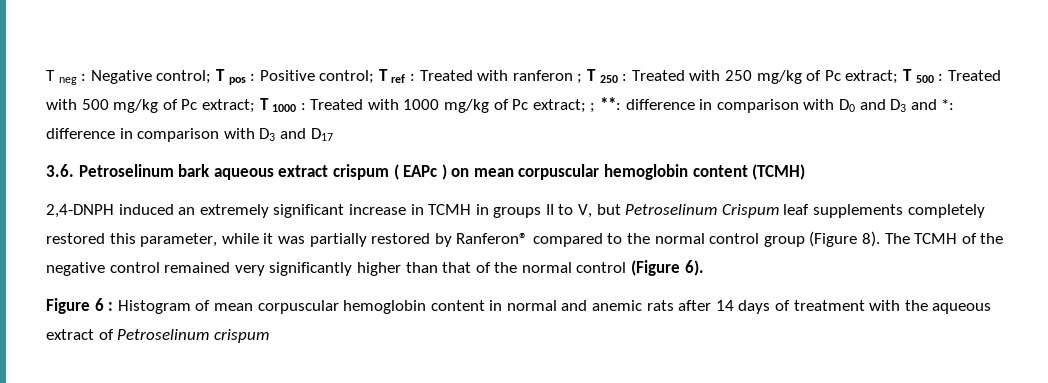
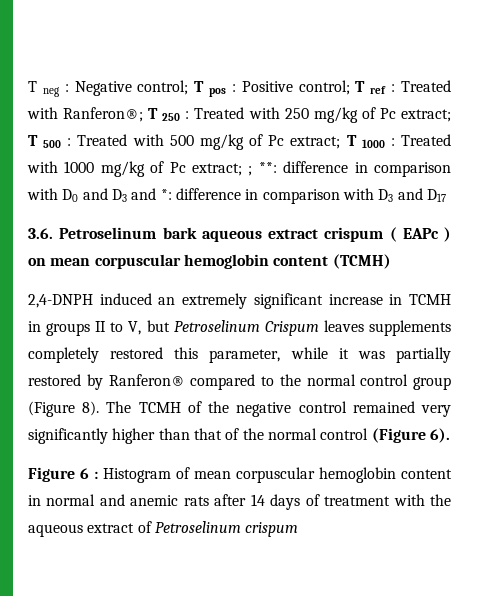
[512,70,583,84] ranferon ; -> [63,107,144,122] Ranferon®;
[783,204,810,215] leaf -> [323,320,364,332] leaves

